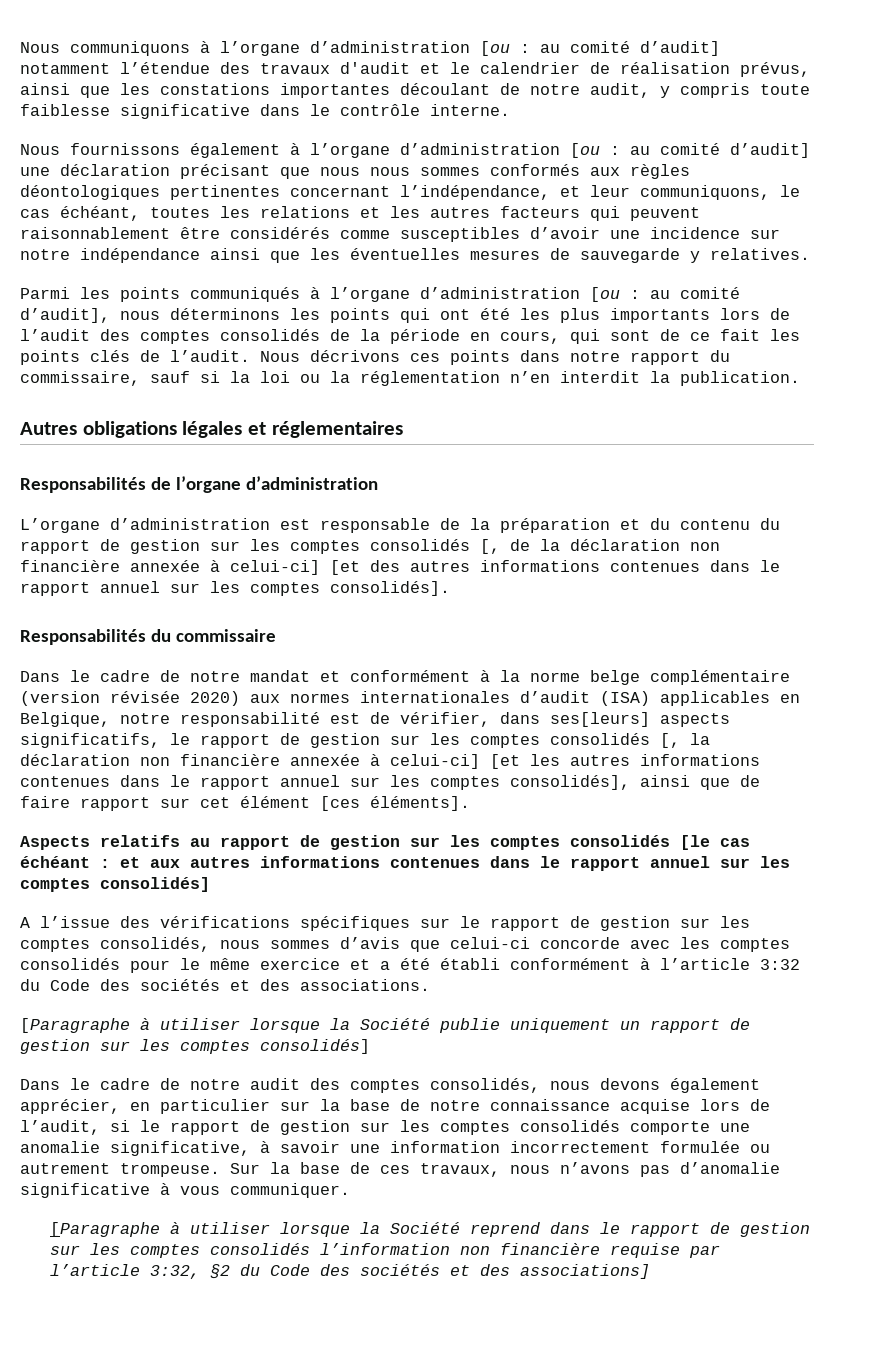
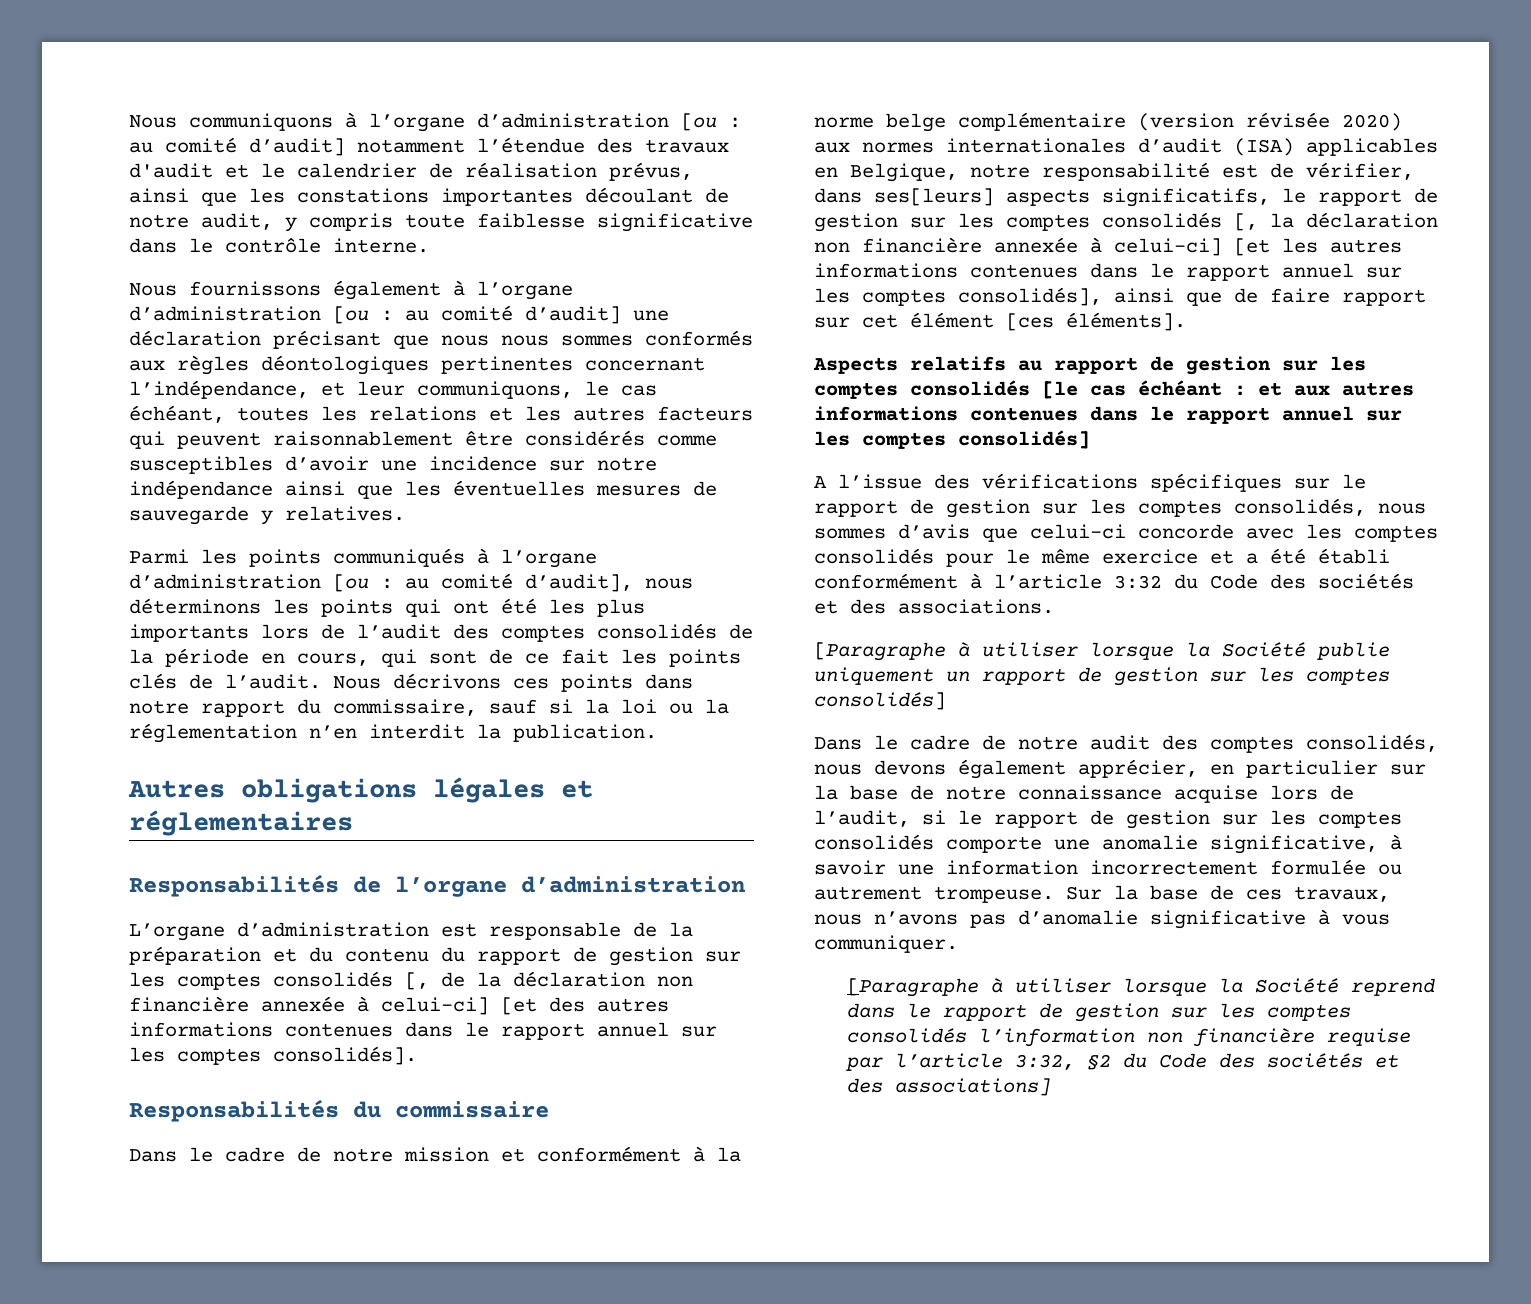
[250,670,310,682] mandat -> [404,1147,489,1162] mission

